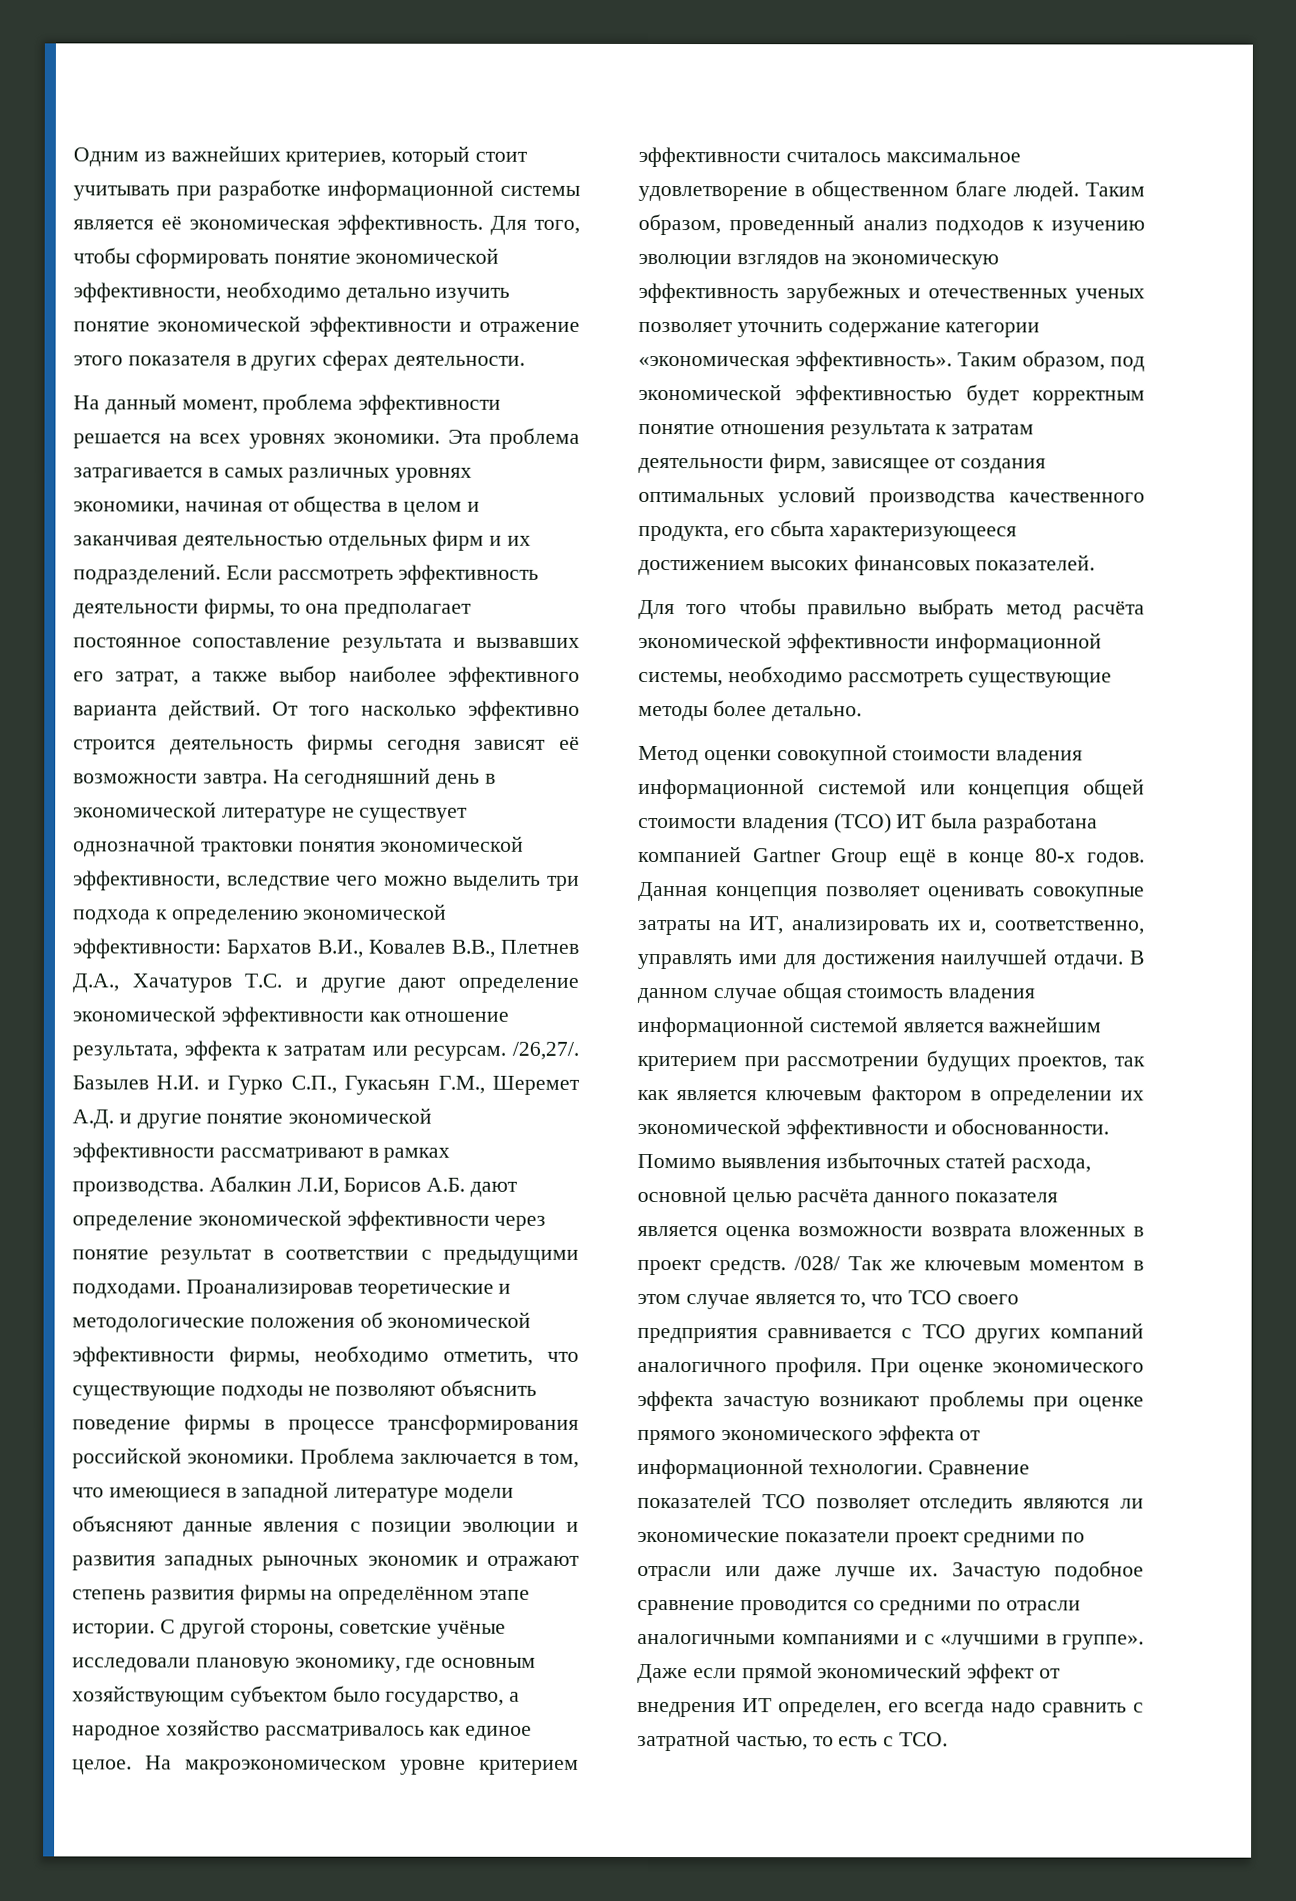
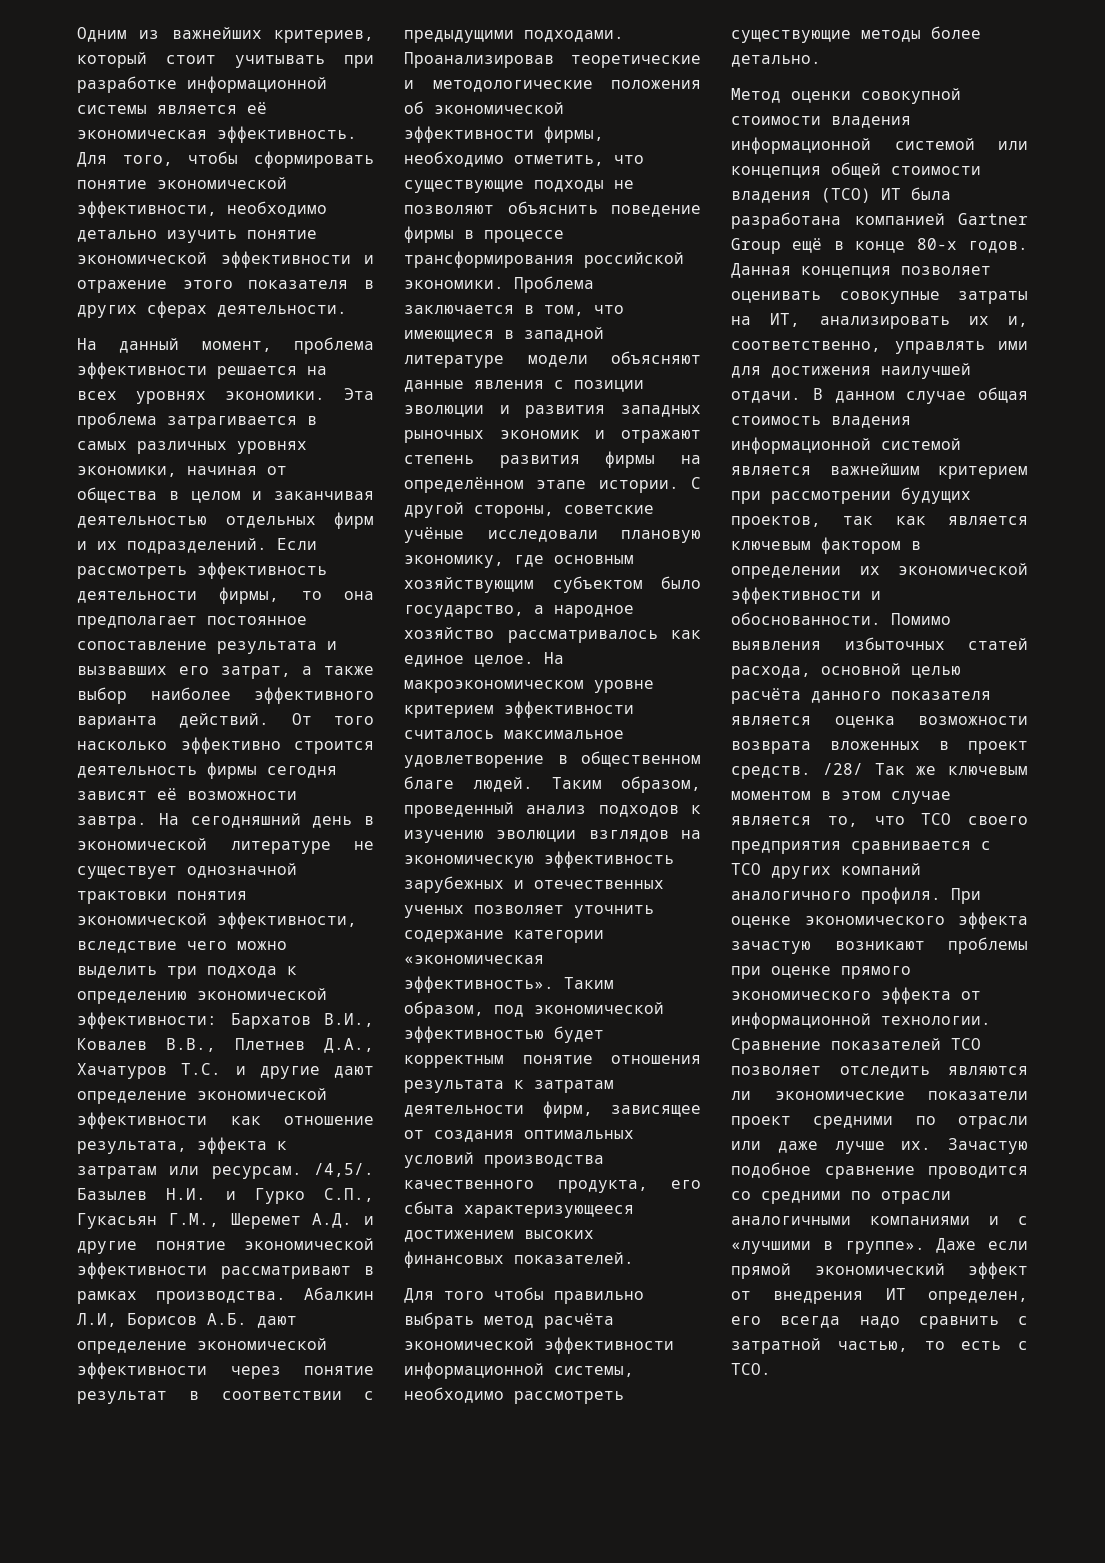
[512,1041,579,1060] /26,27/. -> [314,1163,374,1177] /4,5/.
[794,1256,840,1271] /028/ -> [822,763,863,775] /28/

